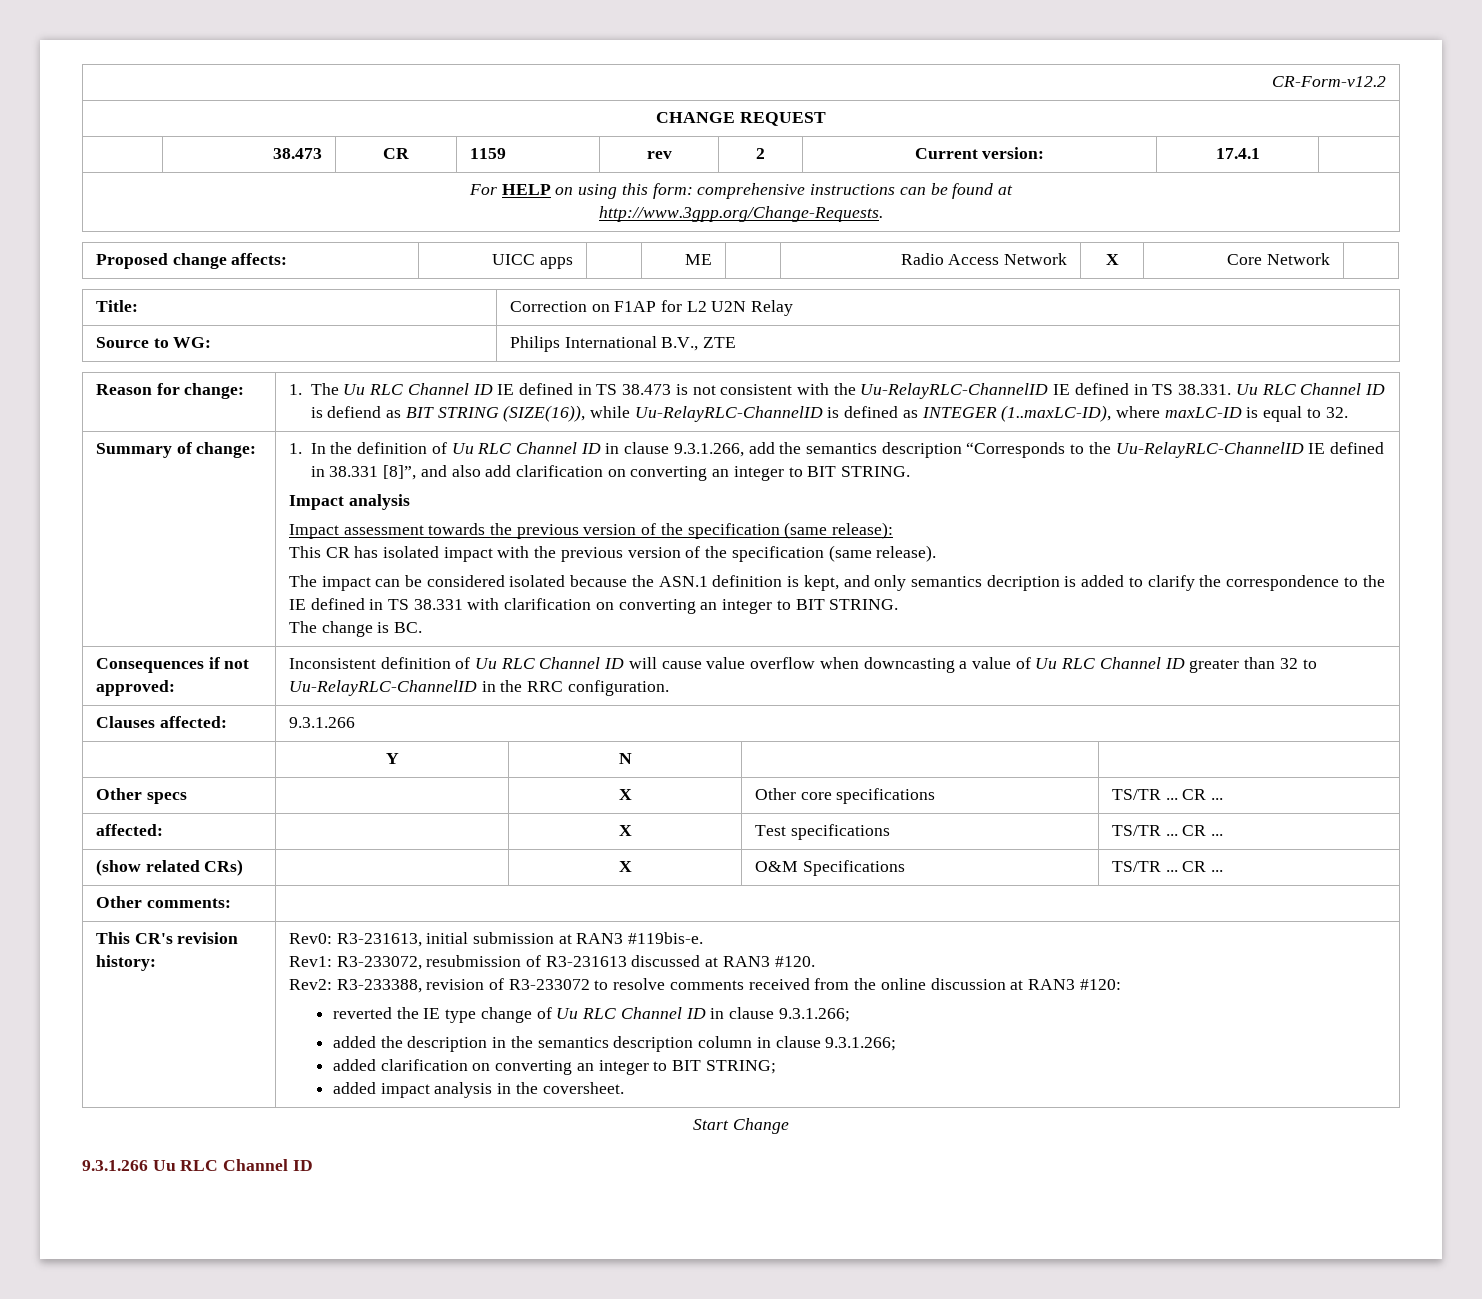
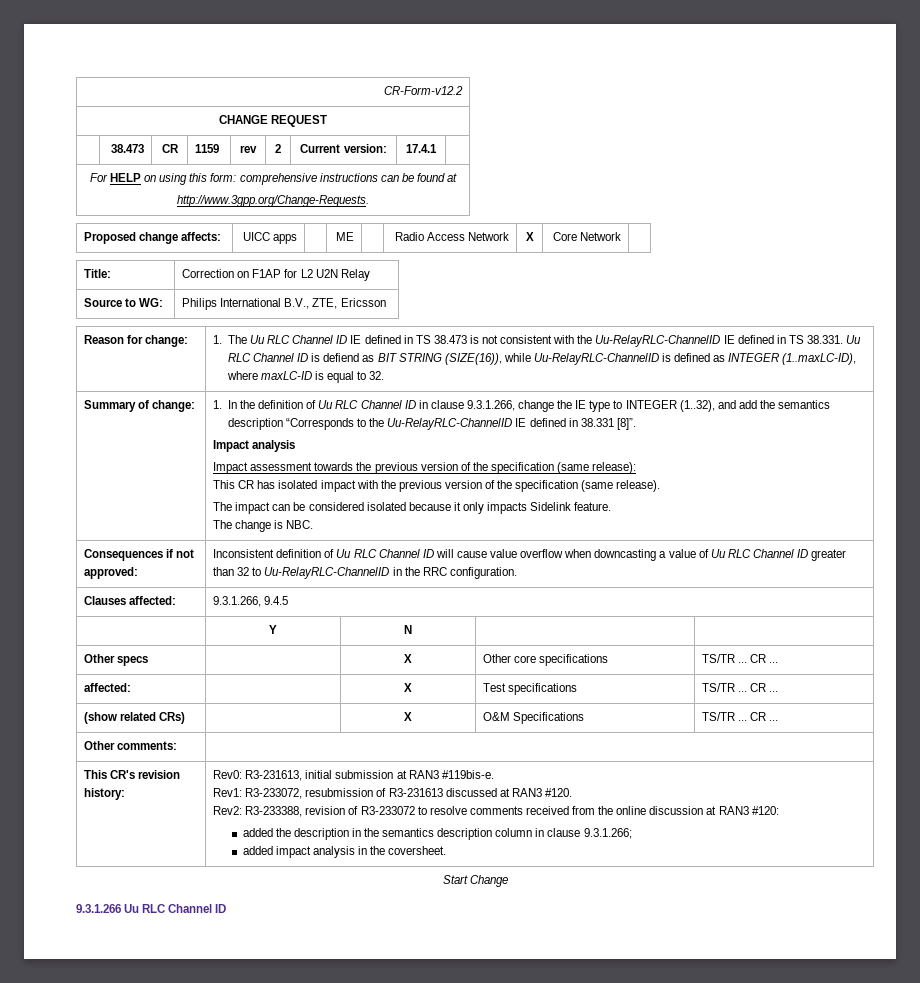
[703,337,737,348] ZTE -> [312,298,386,309] ZTE, Ericsson
(744, 450) none -> [518,400,736,412] change the IE type to INTEGER (1..32), and
[383,465,911,481] [8]”, and also add clarification on converting an integer to BIT STRING. -> [616,418,636,430] [8]”.
[631,575,1385,591] [288,598,899,614] the ASN.1 definition is kept, and only semantics decription is added to clarify the correspondence to the IE defined in TS 38.331 with clarification on converting an integer to BIT STRING. -> [453,502,612,514] it only impacts Sidelink feature.
[394,622,423,633] BC. -> [286,520,314,529] NBC.
[288,717,355,728] 9.3.1.266 -> [213,596,289,607] 9.3.1.266, 9.4.5
[332,1007,850,1023] // reverted the IE type change of Uu RLC Channel ID in clause 9.3.1.266; -> (779, 810) none
[332,1059,776,1075] // added clarification on converting an integer to BIT STRING; -> (632, 833) none

